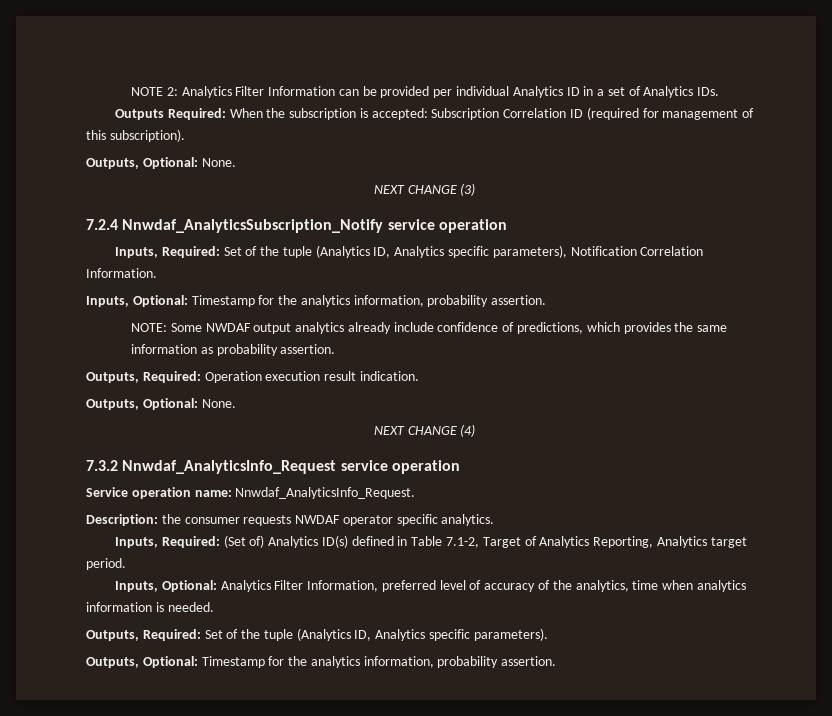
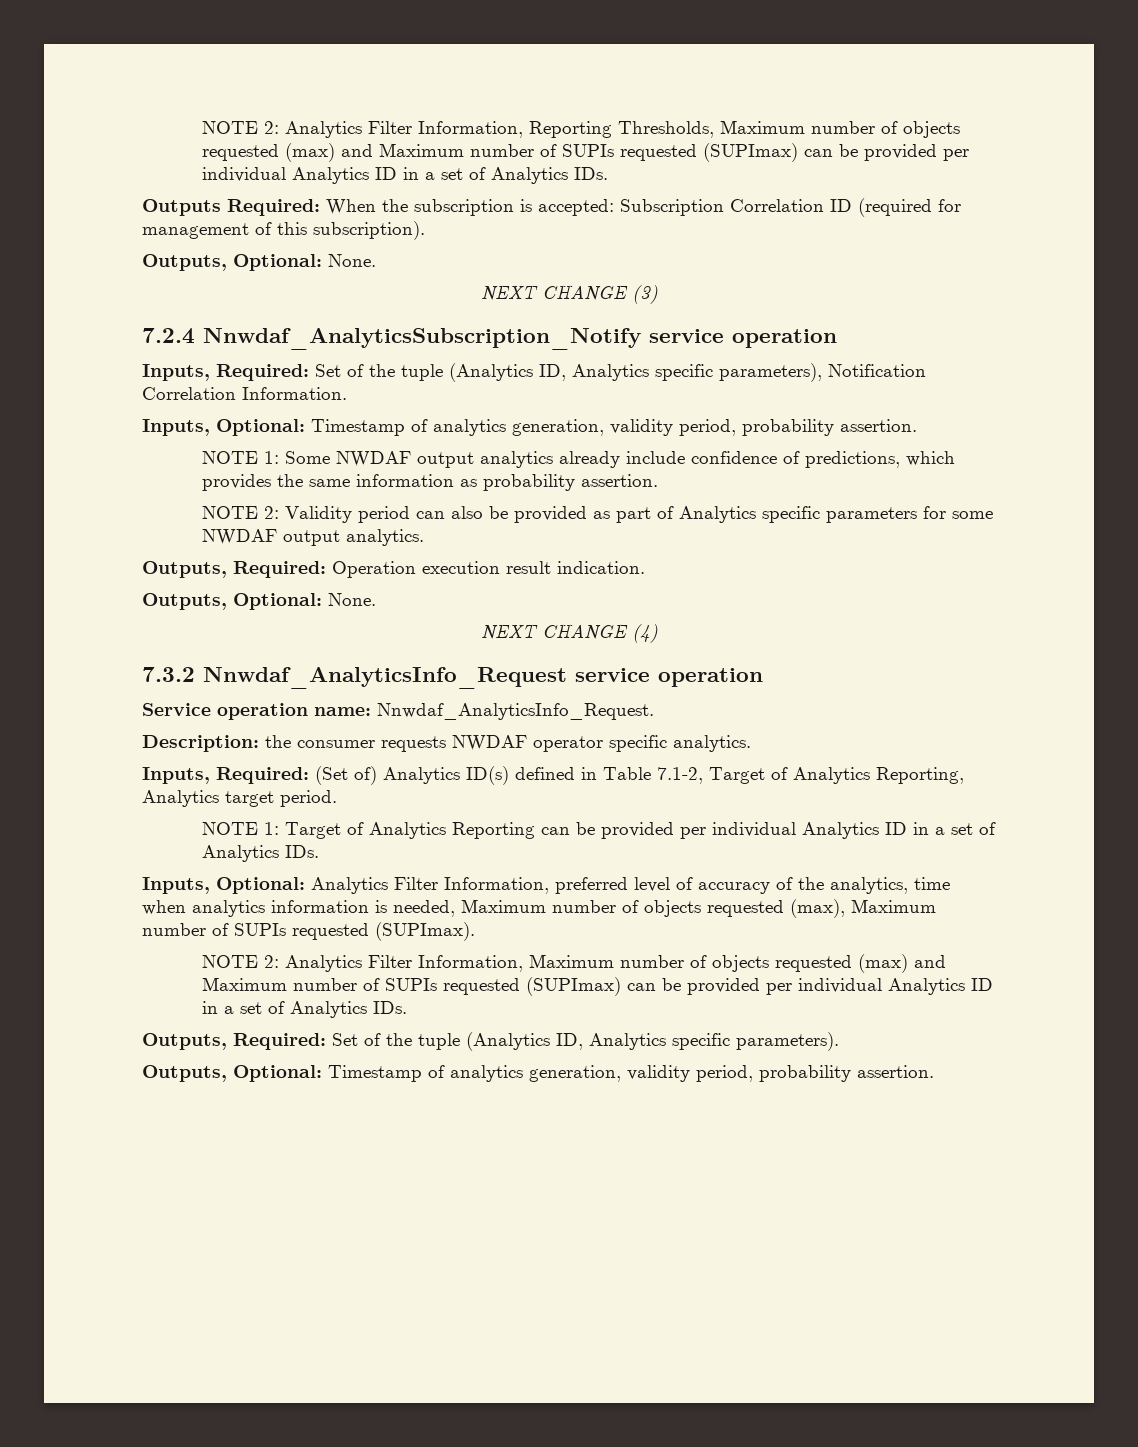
[131,86,336,98] NOTE 2: Analytics Filter Information -> [202,120,961,138] [202,143,799,162] NOTE 2: Analytics Filter Information, Reporting Thresholds, Maximum number of objects requested (max) and Maximum number of SUPIs requested (SUPImax)
[258,295,547,307] [131,323,168,332] for the analytics information, probability assertion. // NOTE: -> [411,419,917,436] [202,451,280,464] of analytics generation, validity period, probability assertion. // NOTE 1:
(336, 349) none -> [202,506,994,523] [202,529,425,546] // NOTE 2: Validity period can also be provided as part of Analytics specific parameters for some NWDAF output analytics.
(126, 564) none -> [202,822,997,839] [202,845,320,862] // NOTE 1: Target of Analytics Reporting can be provided per individual Analytics ID in a set of Analytics IDs.
[167,602,214,612] needed. -> [393,899,936,918] [142,922,475,941] [202,954,947,973] [202,977,994,996] [202,1001,408,1018] needed, Maximum number of objects requested (max), Maximum number of SUPIs requested (SUPImax). // NOTE 2: Analytics Filter Information, Maximum number of objects requested (max) and Maximum number of SUPIs requested (SUPImax) can be provided per individual Analytics ID in a set of Analytics IDs.
[268,656,434,668] for the analytics information, -> [428,1065,753,1082] of analytics generation, validity period,

